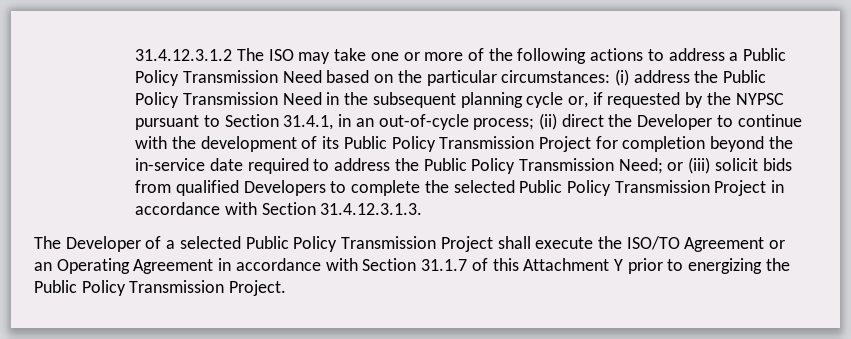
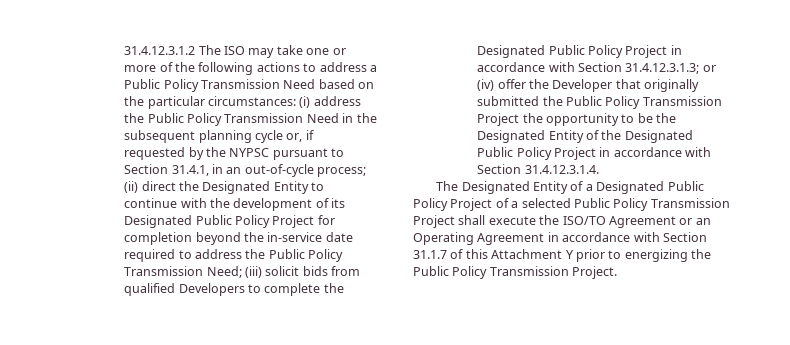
[637,114,713,130] Developer -> [202,181,309,194] Designated Entity
[343,136,535,152] Public Policy Transmission -> [124,215,271,228] Designated Public Policy
[667,162,684,171] or -> (242, 272) none
[453,180,785,196] [135,202,423,215] [34,236,141,252] selected Public Policy Transmission Project in accordance with Section 31.4.12.3.1.3. // The Developer -> [477,45,682,58] [477,62,716,74] [477,79,700,92] [477,96,722,109] [477,113,677,126] [477,130,693,143] [477,147,712,160] [477,164,599,174] [436,181,704,194] [413,198,493,211] Designated Public Policy Project in accordance with Section 31.4.12.3.1.3; or (iv) offer the Developer that originally submitted the Public Policy Transmission Project the opportunity to be the Designated Entity of the Designated Public Policy Project in accordance with Section 31.4.12.3.1.4. // The Designated Entity of a Designated Public Policy Project

